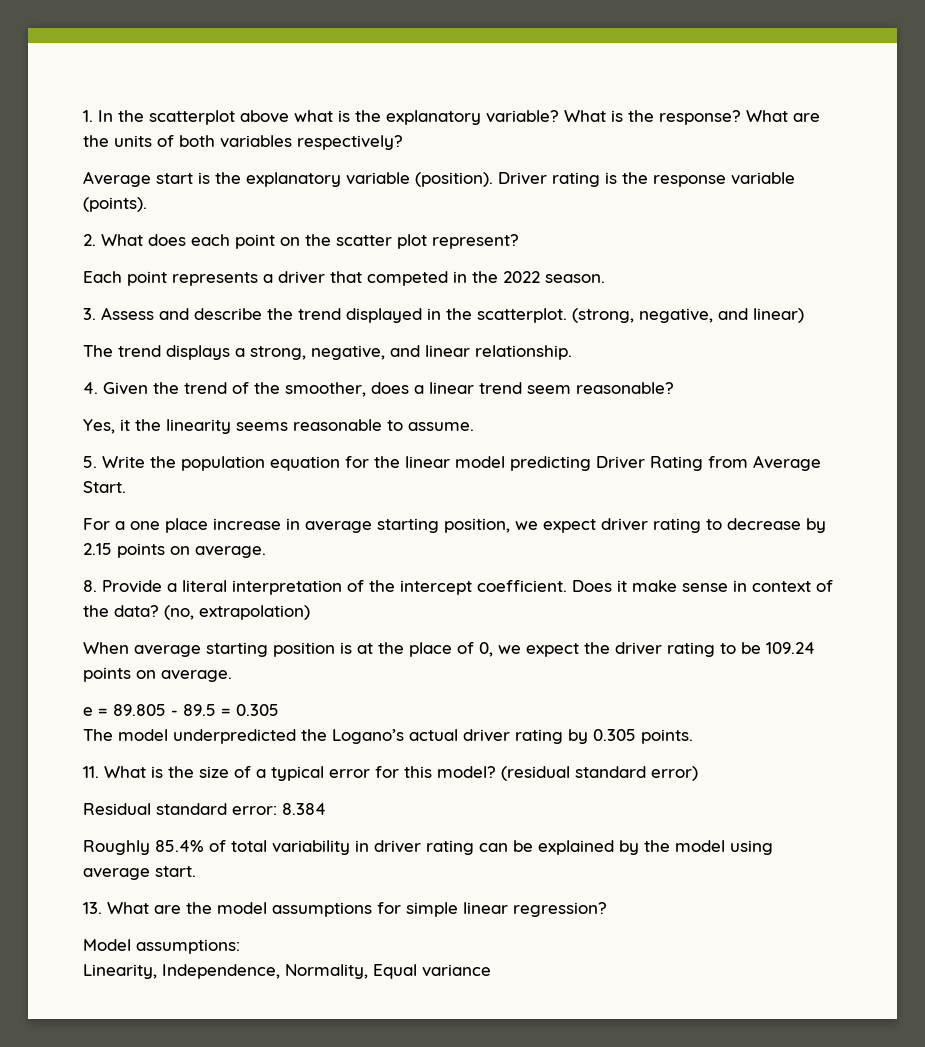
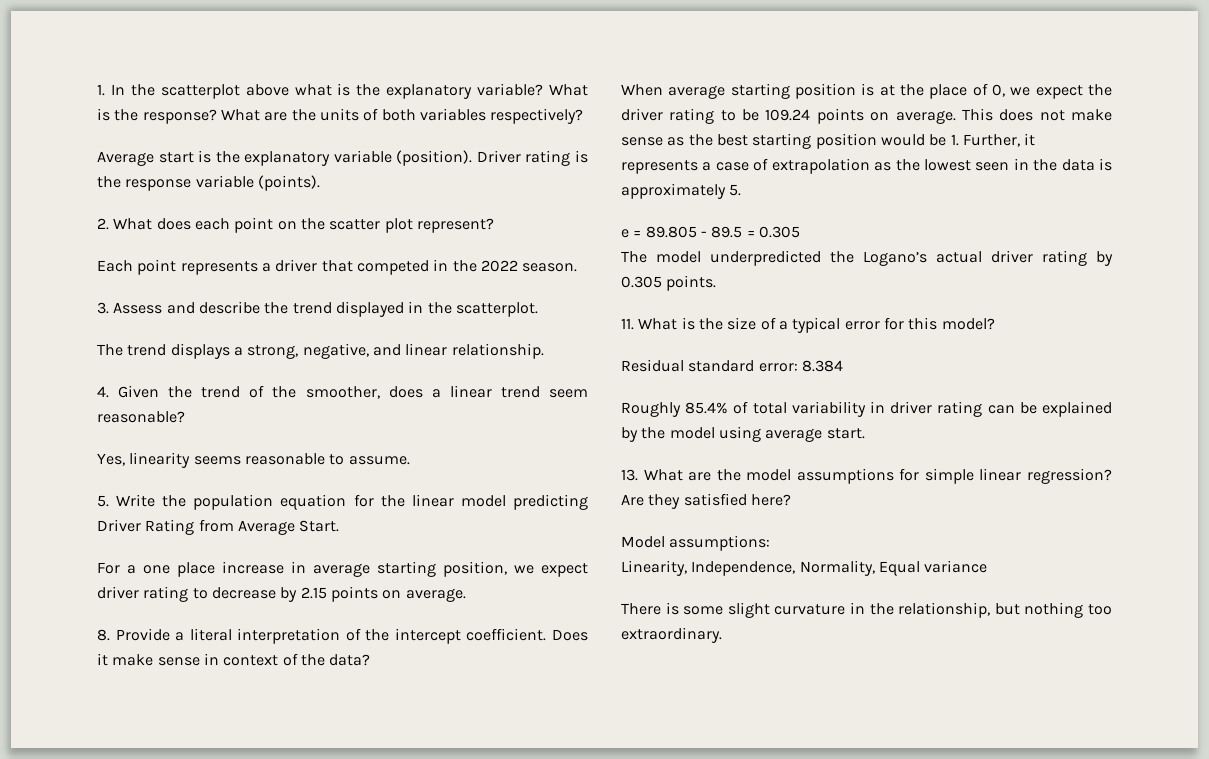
[572,308,804,323] (strong, negative, and linear) -> (538, 309) none
[120,419,161,431] it the -> (125, 459) none
[164,605,310,620] (no, extrapolation) -> (371, 660) none
(232, 676) none -> [961,108,1112,121] [621,133,1036,149] [621,158,1112,174] [621,183,742,199] This does not make sense as the best starting position would be 1. Further, it represents a case of extrapolation as the lowest seen in the data is approximately 5.
[501,766,698,781] (residual standard error) -> (995, 324) none
(607, 909) none -> [621,493,791,509] Are they satisfied here?
(491, 970) none -> [621,602,1112,618] [621,627,722,643] // There is some slight curvature in the relationship, but nothing too extraordinary.

